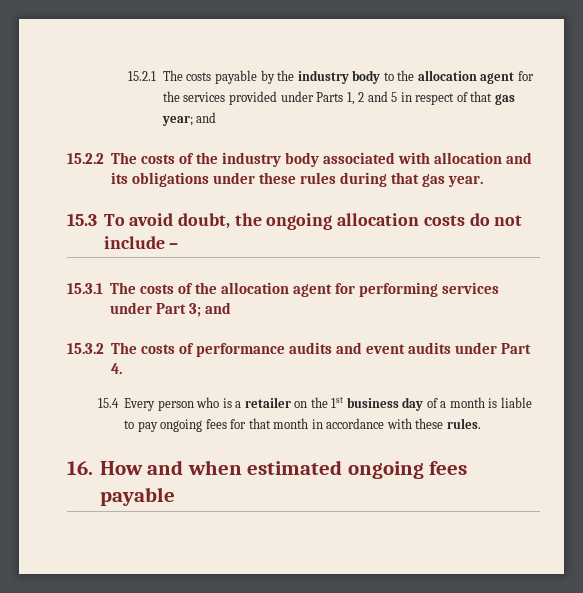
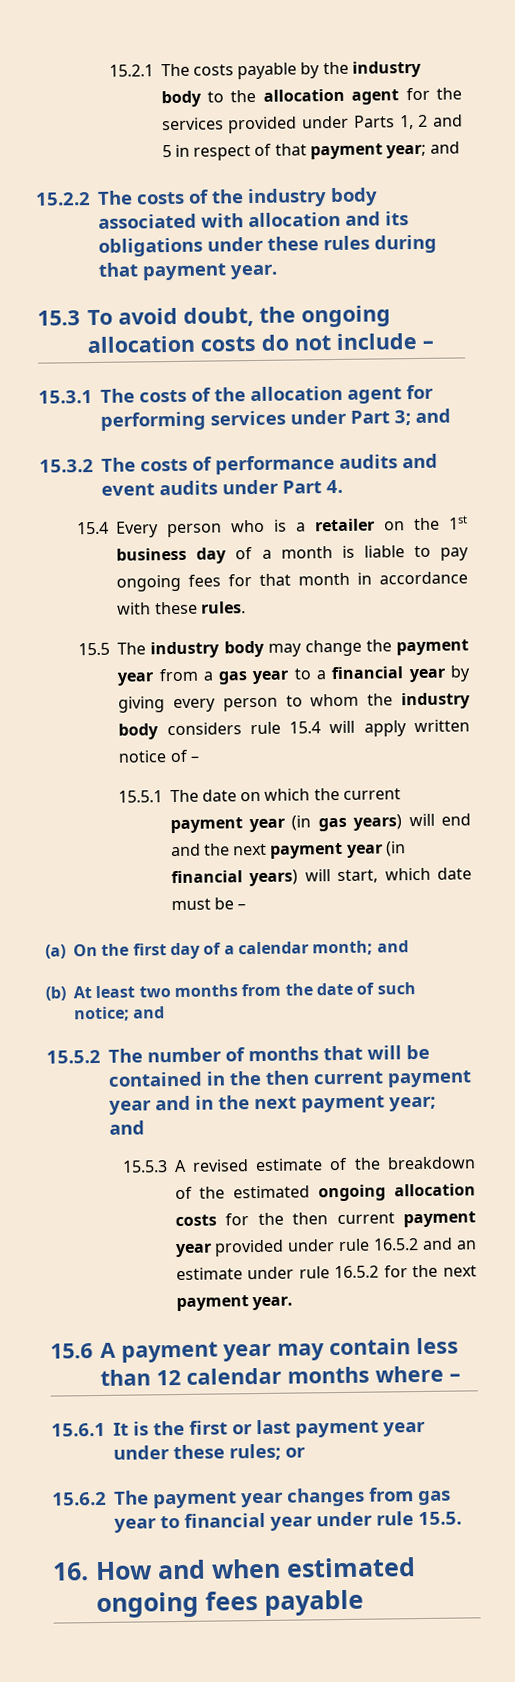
[494,94,515,105] gas -> [310,143,384,160] payment
[421,174,445,187] gas -> [142,263,227,281] payment
(481, 423) none -> [78,639,469,659] [117,665,471,686] [118,692,472,713] [118,719,471,740] [118,749,200,763] [117,787,402,803] [169,813,471,834] [170,841,407,859] [170,867,473,887] [170,897,247,911] [45,940,409,960] [45,982,416,1001] [74,1006,166,1022] [46,1044,430,1064] [108,1070,472,1088] [109,1095,436,1115] [109,1120,145,1135] [121,1156,477,1173] [174,1183,477,1202] [174,1211,476,1228] [174,1237,477,1258] [175,1264,478,1281] [175,1295,293,1312] [50,1337,459,1363] [100,1365,461,1386] [51,1419,426,1438] [113,1443,306,1461] [52,1487,451,1509] [114,1511,462,1533] // 15.5 The industry body may change the payment year from a gas year to a financial year by giving every person to whom the industry body considers rule 15.4 will apply written notice of – // 15.5.1 The date on which the current payment year (in gas years) will end and the next payment year (in financial years) will start, which date must be – // (a) On the first day of a calendar month; and // (b) At least two months from the date of such notice; and // 15.5.2 The number of months that will be contained in the then current payment year and in the next payment year; and // 15.5.3 A revised estimate of the breakdown of the estimated ongoing allocation costs for the then current payment year provided under rule 16.5.2 and an estimate under rule 16.5.2 for the next payment year. // 15.6 A payment year may contain less than 12 calendar months where – // 15.6.1 It is the first or last payment year under these rules; or // 15.6.2 The payment year changes from gas year to financial year under rule 15.5.

